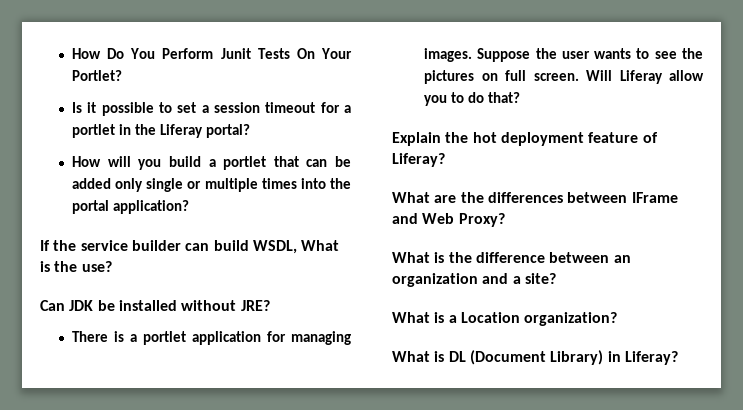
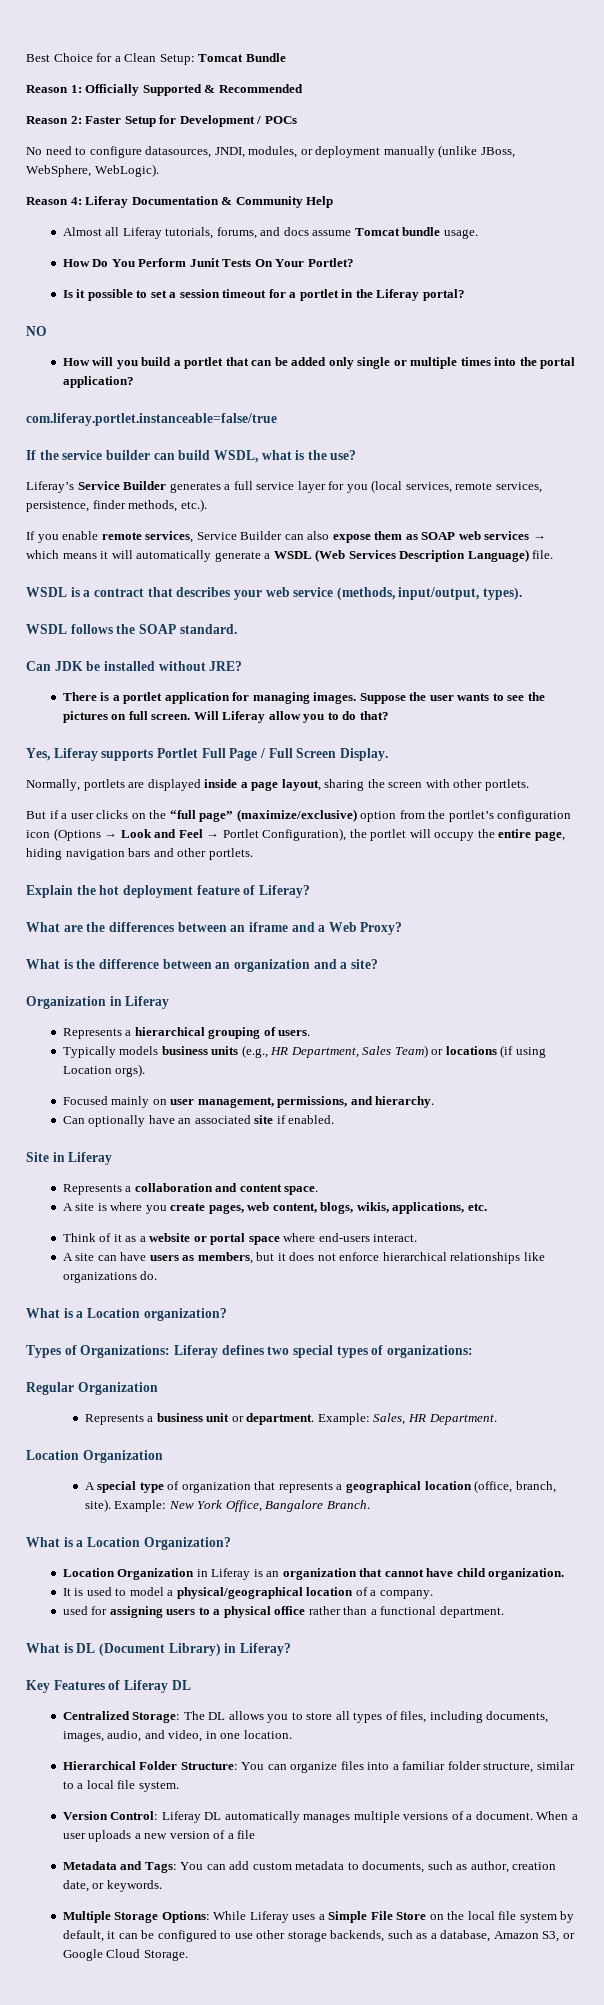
(72, 53) none -> [26,53,286,65] [26,84,303,96] [26,115,297,127] [26,145,515,158] [26,164,159,177] [26,196,334,208] [62,227,478,239] Best Choice for a Clean Setup: Tomcat Bundle // Reason 1: Officially Supported & Recommended // Reason 2: Faster Setup for Development / POCs // No need to configure datasources, JNDI, modules, or deployment manually (unlike JBoss, WebSphere, WebLogic). // Reason 4: Liferay Documentation & Community Help // Almost all Liferay tutorials, forums, and docs assume Tomcat bundle usage. //
(250, 131) none -> [26,326,47,336] // NO
(189, 207) none -> [26,413,277,426] // com.liferay.portlet.instanceable=false/true
[301,240,340,251] What -> [261,450,292,460] what
(112, 266) none -> [26,480,542,493] [26,499,207,512] [26,531,546,543] [26,549,554,562] [26,587,523,600] [26,624,237,634] // Liferay’s Service Builder generates a full service layer for you (local services, remote services, persistence, finder methods, etc.). // If you enable remote services, Service Builder can also expose them as SOAP web services → which means it will automatically generate a WSDL (Web Services Description Language) file. // WSDL is a contract that describes your web service (methods, input/output, types). // WSDL follows the SOAP standard.
(520, 97) none -> [26,748,388,761] [26,779,529,791] [26,809,572,822] [26,828,565,841] [26,848,253,860] // Yes, Liferay supports Portlet Full Page / Full Screen Display. // Normally, portlets are displayed inside a page layout, sharing the screen with other portlets. // But if a user clicks on the “full page” (maximize/exclusive) option from the portlet’s configuration icon (Options → Look and Feel → Portlet Configuration), the portlet will occupy the entire page, hiding navigation bars and other portlets.
[631,192,678,203] [392,213,418,224] IFrame and -> [230,922,326,932] an iframe and a
(556, 278) none -> [26,996,170,1009] [62,1027,311,1039] [62,1045,546,1058] [62,1064,146,1077] [62,1096,435,1108] [62,1115,335,1127] [26,1152,113,1165] [62,1183,319,1195] [62,1202,487,1214] [62,1233,418,1245] [62,1252,545,1264] [62,1271,158,1283] // Organization in Liferay // Represents a hierarchical grouping of users. // Typically models business units (e.g., HR Department, Sales Team) or locations (if using Location orgs). // Focused mainly on user management, permissions, and hierarchy. // Can optionally have an associated site if enabled. // Site in Liferay // Represents a collaboration and content space. // A site is where you create pages, web content, blogs, wikis, applications, etc. // Think of it as a website or portal space where end-users interact. // A site can have users as members, but it does not enforce hierarchical relationships like organizations do.
(618, 319) none -> [26,1345,473,1358] [26,1382,158,1395] [84,1413,497,1425] [26,1450,163,1463] [84,1480,556,1493] [84,1499,370,1512] [26,1537,231,1550] [62,1568,565,1580] [62,1587,433,1599] [62,1606,504,1618] // Types of Organizations: Liferay defines two special types of organizations: // Regular Organization // Represents a business unit or department. Example: Sales, HR Department. // Location Organization // A special type of organization that represents a geographical location (office, branch, site). Example: New York Office, Bangalore Branch. // What is a Location Organization? // Location Organization in Liferay is an organization that cannot have child organization. // It is used to model a physical/geographical location of a company. // used for assigning users to a physical office rather than a functional department.
(678, 358) none -> [26,1680,191,1693] [62,1711,549,1723] [62,1730,292,1742] [62,1761,575,1773] [62,1780,179,1792] [62,1811,578,1823] [62,1830,256,1842] [62,1861,557,1873] [62,1880,162,1892] [62,1911,575,1923] [62,1930,575,1942] [62,1949,188,1961] // Key Features of Liferay DL // Centralized Storage: The DL allows you to store all types of files, including documents, images, audio, and video, in one location. // Hierarchical Folder Structure: You can organize files into a familiar folder structure, similar to a local file system. // Version Control: Liferay DL automatically manages multiple versions of a document. When a user uploads a new version of a file // Metadata and Tags: You can add custom metadata to documents, such as author, creation date, or keywords. // Multiple Storage Options: While Liferay uses a Simple File Store on the local file system by default, it can be configured to use other storage backends, such as a database, Amazon S3, or Google Cloud Storage.

